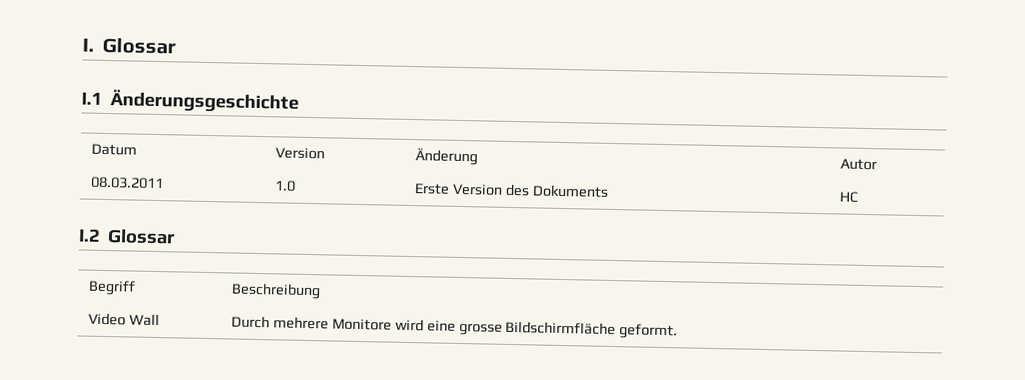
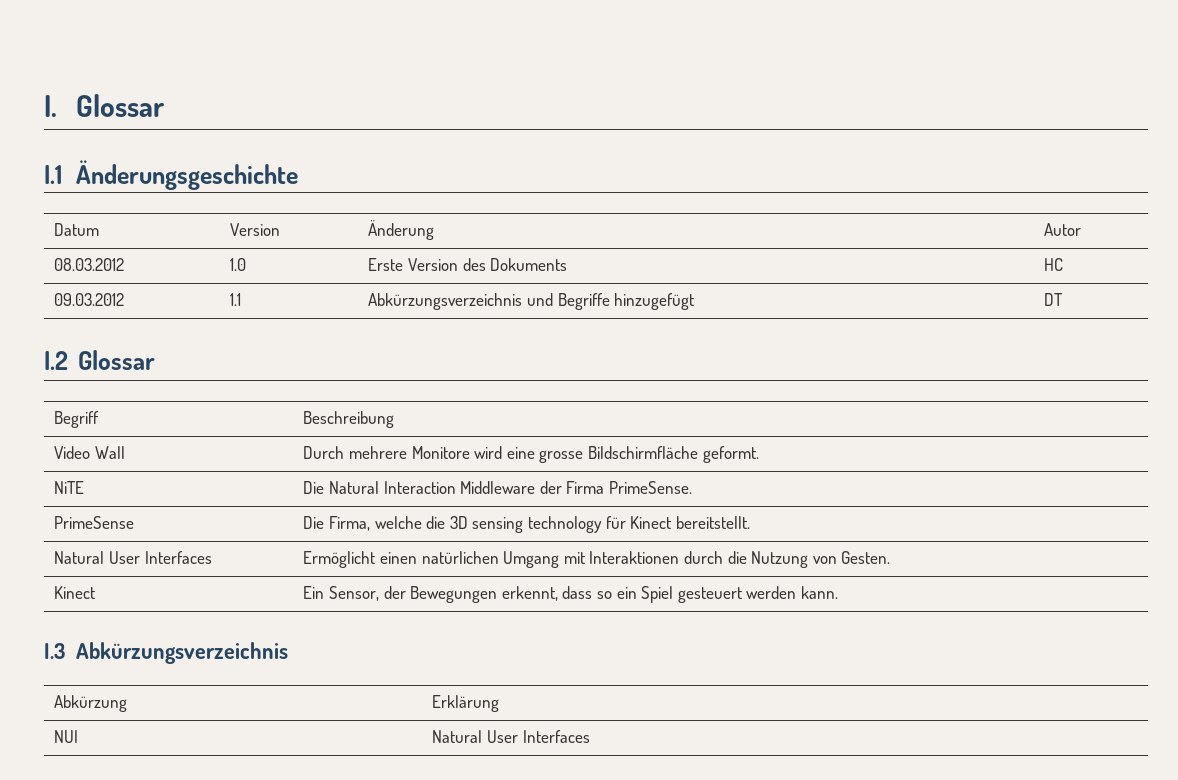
[89,176,164,190] 08.03.2011 -> [54,258,125,271] 08.03.2012
(859, 197) none -> [54,293,125,306] [230,293,242,306] [368,293,695,310] [1044,293,1064,306] // 09.03.2012 | 1.1 | Abkürzungsverzeichnis und Begriffe hinzugefügt | DT
(679, 331) none -> [54,481,85,494] [303,481,692,494] [54,516,135,529] [303,516,750,533] [54,551,212,564] [303,551,891,568] [54,586,96,599] [303,586,838,603] [44,642,288,664] [54,695,128,712] [432,695,500,712] [54,730,79,743] [432,730,590,743] // NiTE | Die Natural Interaction Middleware der Firma PrimeSense. // PrimeSense | Die Firma, welche die 3D sensing technology für Kinect bereitstellt. // Natural User Interfaces | Ermöglicht einen natürlichen Umgang mit Interaktionen durch die Nutzung von Gesten. // Kinect | Ein Sensor, der Bewegungen erkennt, dass so ein Spiel gesteuert werden kann. // I.3 Abkürzungsverzeichnis // Abkürzung | Erklärung // NUI | Natural User Interfaces

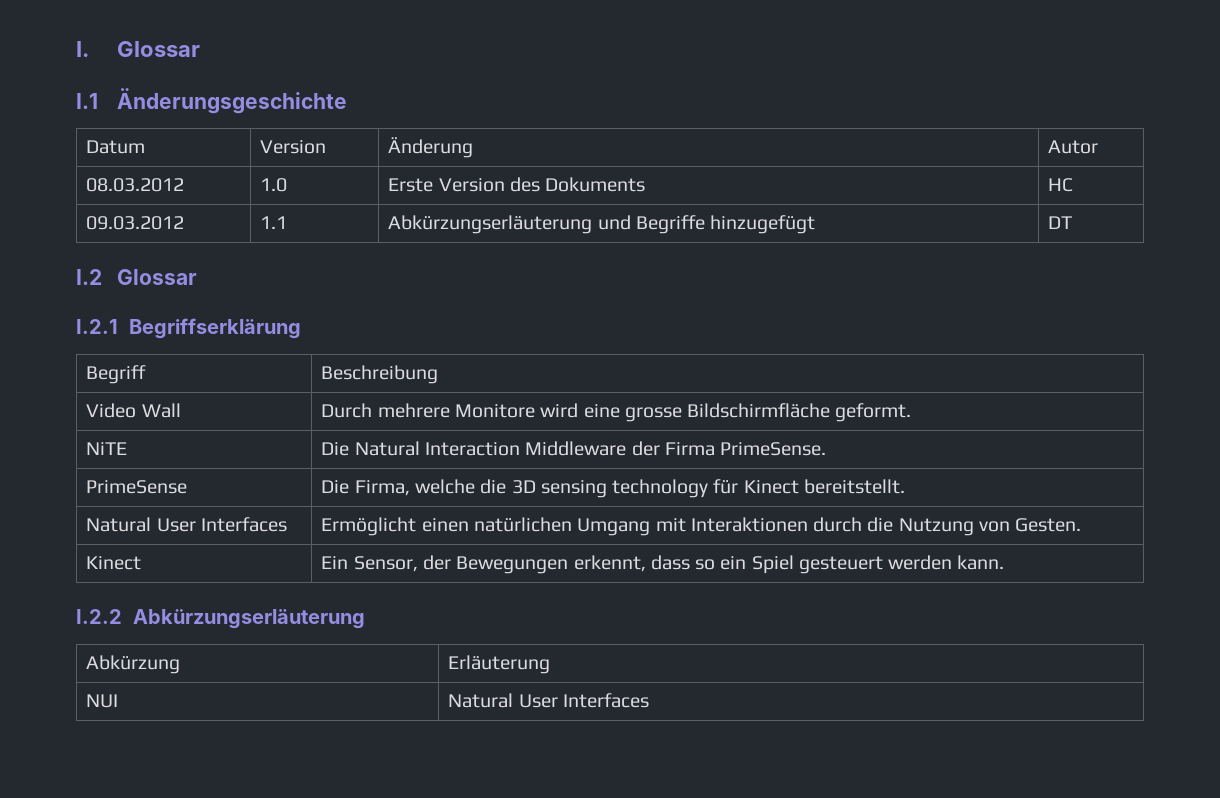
[368,293,523,310] Abkürzungsverzeichnis -> [388,215,593,234] Abkürzungserläuterung
(155, 360) none -> [76,318,301,339] // I.2.1 Begriffserklärung
[44,642,288,664] I.3 Abkürzungsverzeichnis -> [76,609,365,629] I.2.2 Abkürzungserläuterung
[432,695,500,712] Erklärung -> [448,655,551,674] Erläuterung

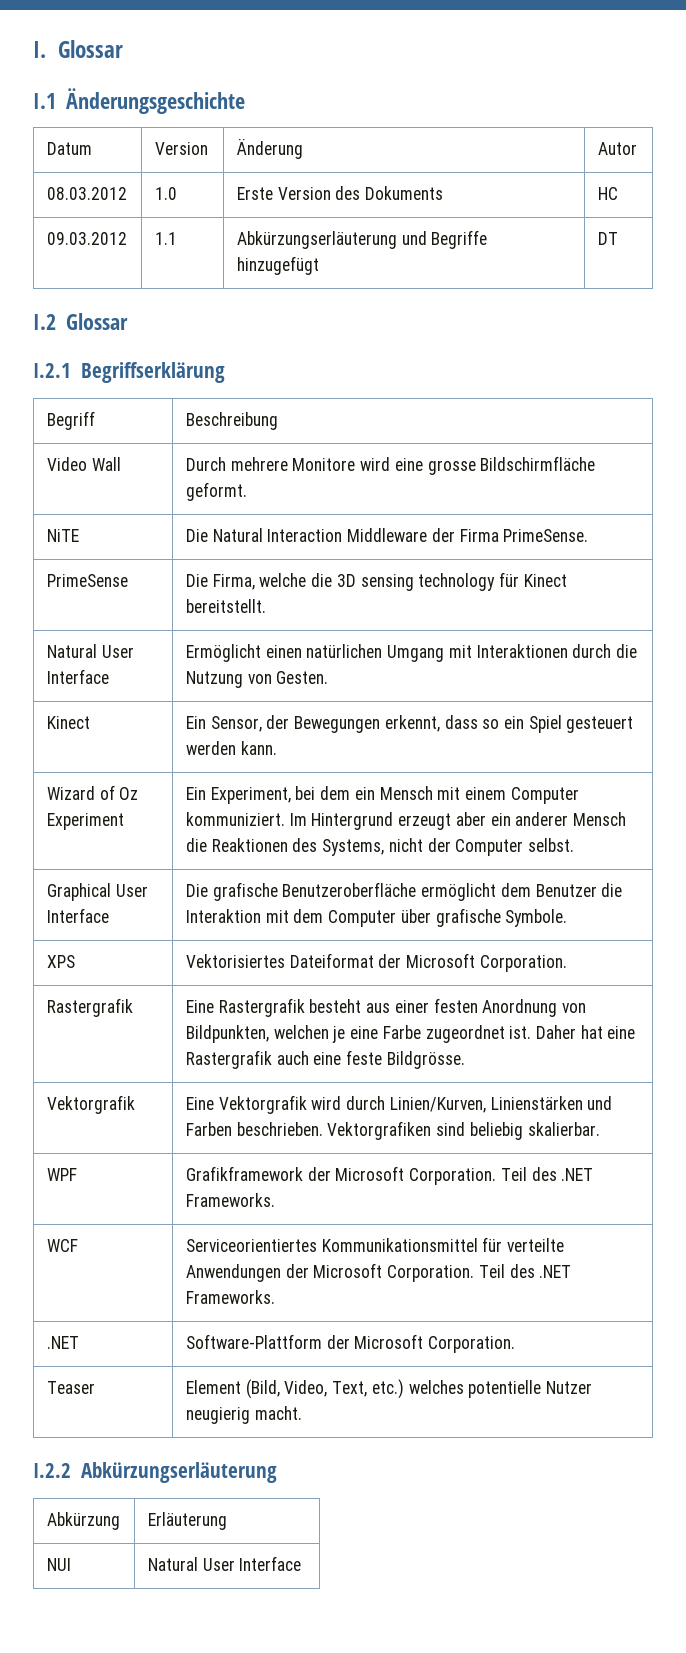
[200,517,287,532] Interfaces -> [46,669,109,684] Interface
(1005, 562) none -> [46,785,139,800] [46,813,124,830] [185,786,579,804] [185,812,626,830] [185,838,574,856] [46,883,148,901] [46,908,109,923] [185,882,623,901] [185,908,568,927] [46,955,75,968] [185,953,567,972] [46,998,133,1017] [185,998,586,1017] [185,1025,636,1043] [185,1050,465,1069] [46,1095,135,1114] [185,1095,613,1114] [185,1121,600,1140] [46,1168,77,1181] [185,1166,594,1185] [185,1193,275,1207] [46,1239,78,1252] [185,1237,565,1252] [185,1263,572,1282] [185,1290,275,1304] [46,1336,79,1349] [185,1334,516,1353] [46,1381,95,1394] [185,1379,592,1399] [185,1406,302,1424] // Wizard of Oz Experiment | Ein Experiment, bei dem ein Mensch mit einem Computer kommuniziert. Im Hintergrund erzeugt aber ein anderer Mensch die Reaktionen des Systems, nicht der Computer selbst. // Graphical User Interface | Die grafische Benutzeroberfläche ermöglicht dem Benutzer die Interaktion mit dem Computer über grafische Symbole. // XPS | Vektorisiertes Dateiformat der Microsoft Corporation. // Rastergrafik | Eine Rastergrafik besteht aus einer festen Anordnung von Bildpunkten, welchen je eine Farbe zugeordnet ist. Daher hat eine Rastergrafik auch eine feste Bildgrösse. // Vektorgrafik | Eine Vektorgrafik wird durch Linien/Kurven, Linienstärken und Farben beschrieben. Vektorgrafiken sind beliebig skalierbar. // WPF | Grafikframework der Microsoft Corporation. Teil des .NET Frameworks. // WCF | Serviceorientiertes Kommunikationsmittel für verteilte Anwendungen der Microsoft Corporation. Teil des .NET Frameworks. // .NET | Software-Plattform der Microsoft Corporation. // Teaser | Element (Bild, Video, Text, etc.) welches potentielle Nutzer neugierig macht.
[562,693,649,708] Interfaces -> [239,1556,302,1571] Interface

